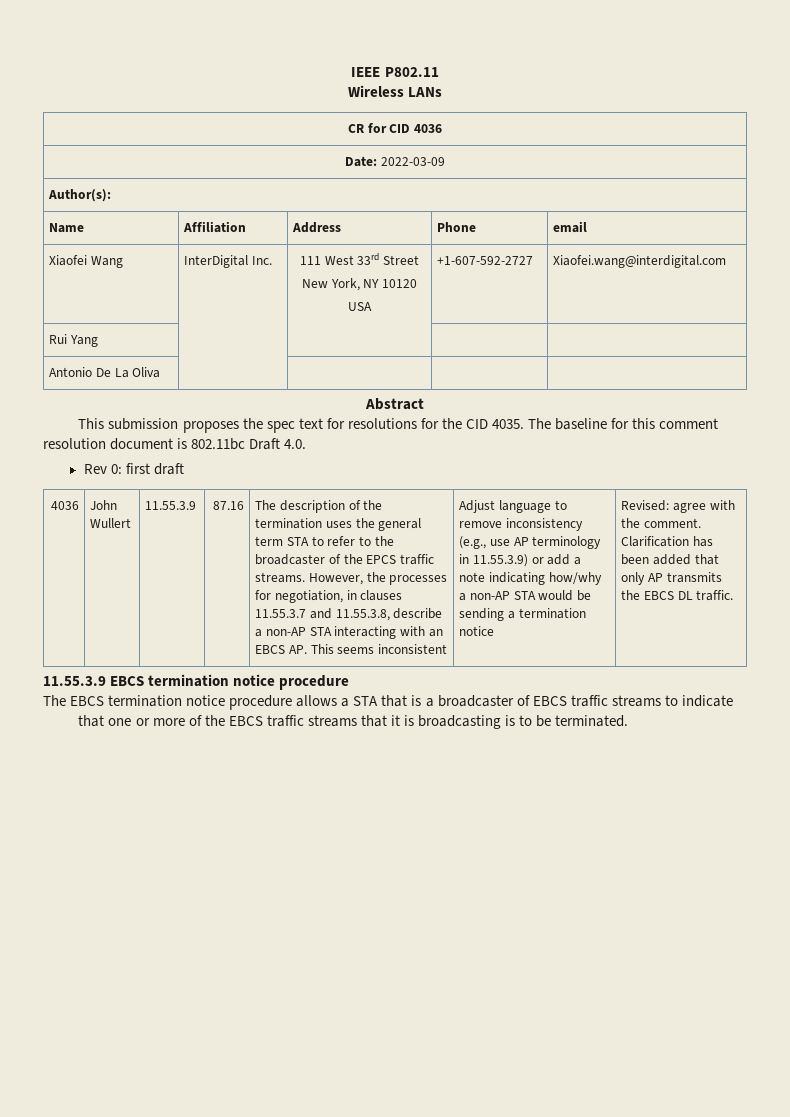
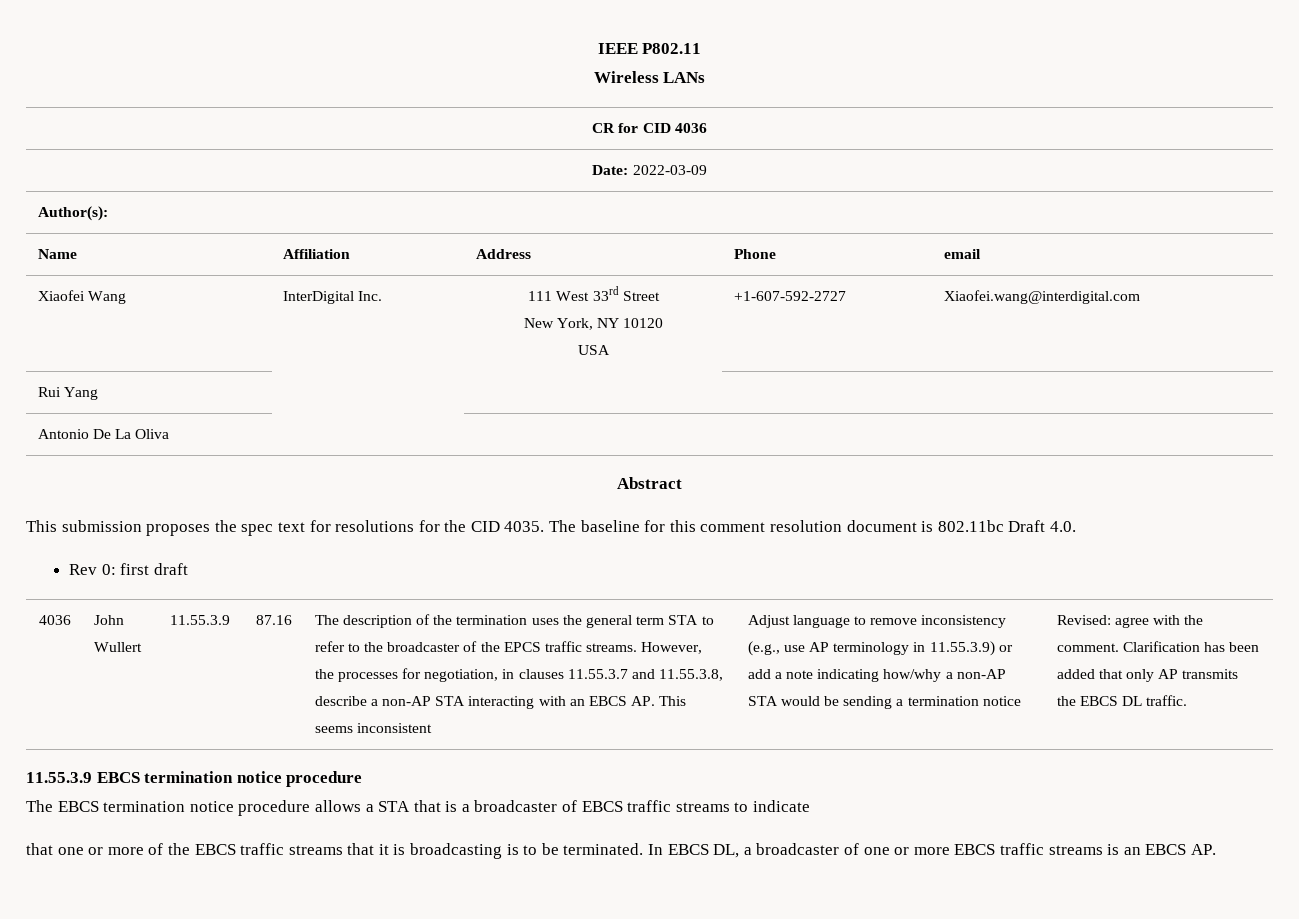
(629, 721) none -> [648,843,1216,858] In EBCS DL, a broadcaster of one or more EBCS traffic streams is an EBCS AP.

